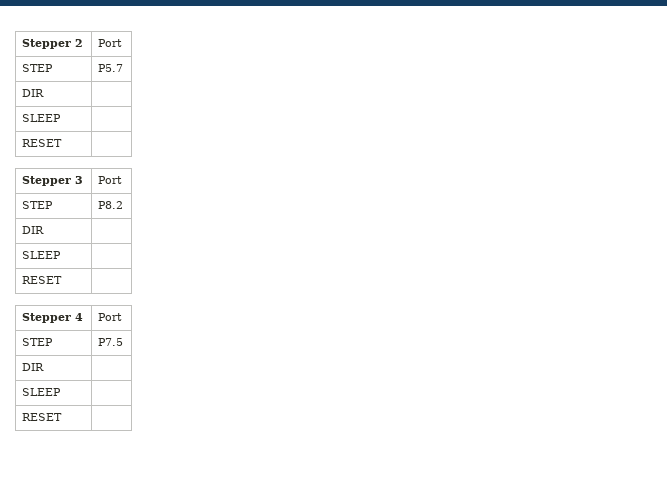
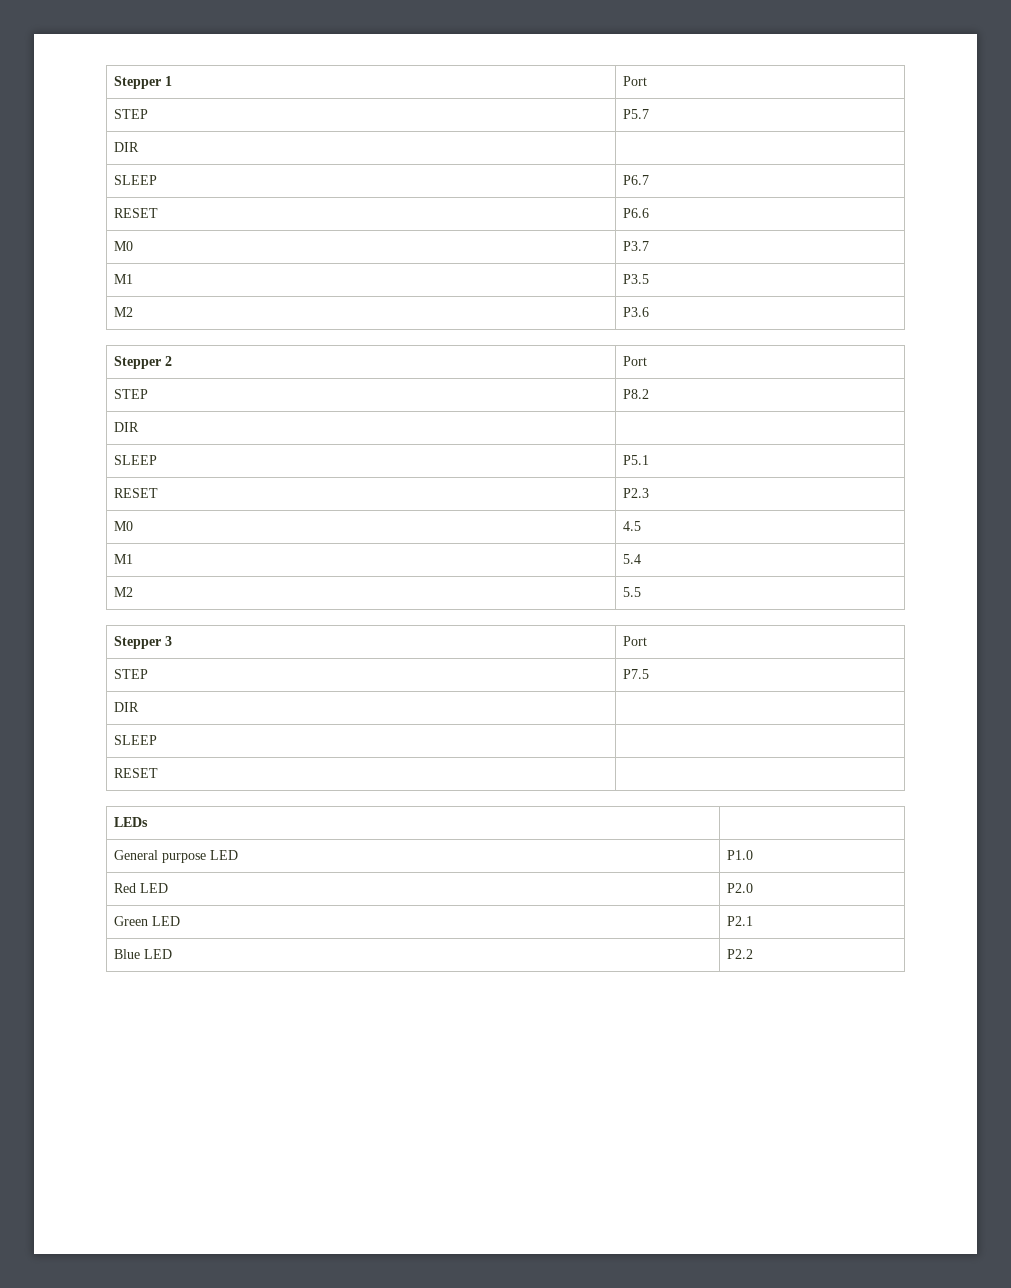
[22,39,84,49] Stepper 2 -> [113,76,172,89] Stepper 1
[22,139,63,147] [22,176,84,186] // RESET | // Stepper 3 -> [622,175,649,185] [113,208,158,218] [622,208,649,218] [113,241,133,251] [622,241,649,251] [113,274,133,284] [622,274,649,284] [113,307,133,317] [622,307,649,317] [113,356,172,369] P6.7 // RESET | P6.6 // M0 | P3.7 // M1 | P3.5 // M2 | P3.6 // Stepper 2
[22,276,63,284] [22,313,84,323] // RESET | // Stepper 4 -> [622,455,649,465] [113,488,158,498] [622,488,649,498] [113,521,133,531] [622,521,641,531] [113,554,133,564] [622,554,641,564] [113,587,133,597] [622,587,641,597] [113,636,172,649] P5.1 // RESET | P2.3 // M0 | 4.5 // M1 | 5.4 // M2 | 5.5 // Stepper 3
(63, 417) none -> [113,817,148,827] [113,850,238,863] [726,850,753,860] [113,883,168,893] [726,883,753,893] [113,916,180,926] [726,916,753,926] [113,949,172,959] [726,949,753,959] // LEDs | // General purpose LED | P1.0 // Red LED | P2.0 // Green LED | P2.1 // Blue LED | P2.2

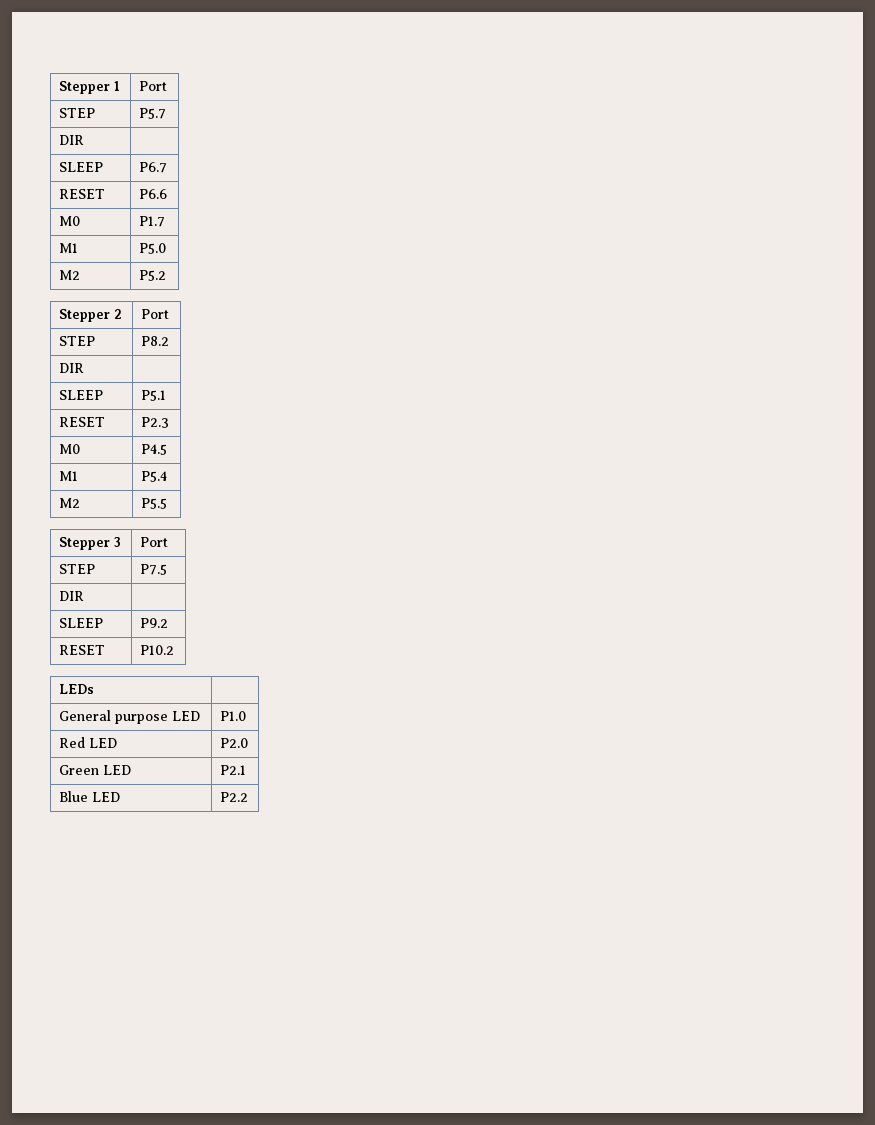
[622,241,649,251] [113,274,133,284] [622,274,649,284] [113,307,133,317] [622,307,649,317] P3.7 // M1 | P3.5 // M2 | P3.6 -> [139,216,166,227] [59,243,79,253] [139,243,167,254] [59,270,81,280] [139,270,167,281] P1.7 // M1 | P5.0 // M2 | P5.2
[622,521,641,531] [113,554,133,564] [622,554,641,564] [113,587,133,597] [622,587,641,597] 4.5 // M1 | 5.4 // M2 | 5.5 -> [141,444,168,455] [59,471,79,481] [141,471,168,482] [59,498,81,508] [141,498,168,509] P4.5 // M1 | P5.4 // M2 | P5.5
[113,768,158,778] // RESET | -> [140,618,169,628] [59,645,106,655] [140,645,175,655] P9.2 // RESET | P10.2

